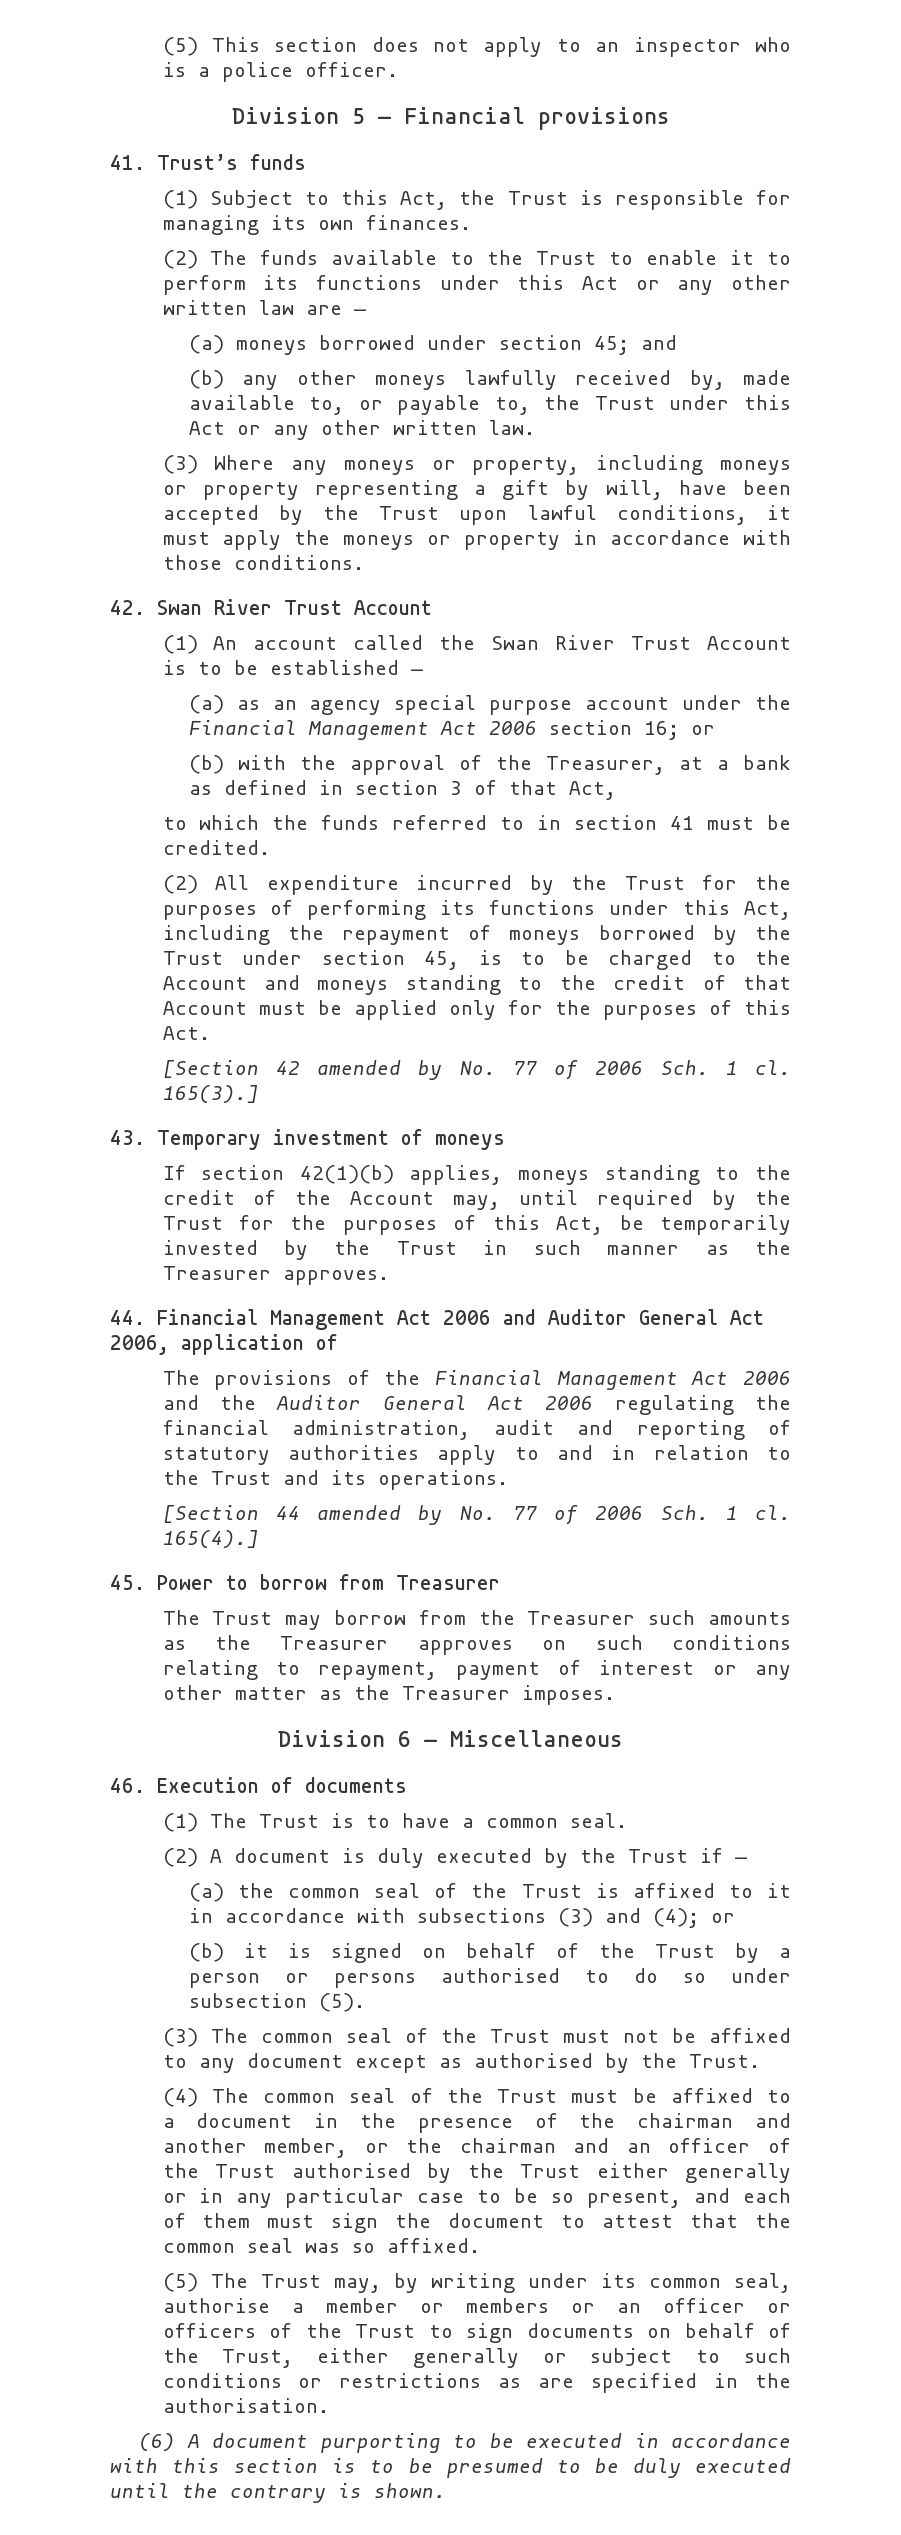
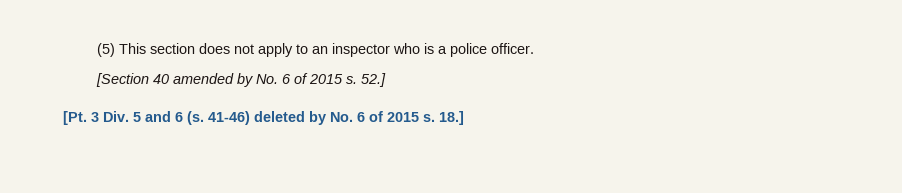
[231,107,670,130] [110,154,306,170] [162,190,791,210] [162,215,471,235] [162,250,791,269] [162,275,791,295] [162,300,366,315] [188,335,677,355] [188,370,791,390] [188,395,791,415] [188,420,535,440] [162,455,791,475] [162,480,791,500] [162,505,791,525] [162,530,791,550] [162,555,364,570] [110,599,432,615] [162,635,791,654] [162,660,423,675] [188,695,791,715] [188,720,715,740] [188,755,791,775] [188,780,616,800] [162,815,791,830] [162,840,270,855] [162,875,791,895] [162,900,791,920] [162,925,791,945] [162,950,792,970] [162,975,791,995] [162,1000,791,1020] [162,1026,210,1040] [162,1060,791,1080] [162,1085,259,1103] [110,1129,505,1150] [162,1165,791,1185] [162,1190,791,1210] [162,1215,791,1235] [162,1240,791,1260] [162,1266,389,1285] [110,1309,764,1330] [110,1334,338,1355] [162,1370,791,1390] [162,1395,792,1415] [162,1420,791,1440] [162,1445,792,1465] [162,1470,508,1490] [162,1505,791,1525] [162,1530,259,1548] [110,1574,500,1590] [162,1610,791,1630] [162,1635,791,1655] [162,1660,792,1680] [162,1685,615,1705] [278,1730,623,1747] [110,1777,407,1793] [162,1813,627,1832] [162,1848,747,1868] [188,1883,791,1902] [188,1908,735,1928] [188,1943,791,1963] [188,1968,791,1988] [188,1993,365,2012] [162,2028,791,2047] [162,2053,760,2073] [162,2088,791,2107] [162,2113,791,2133] [162,2138,791,2158] [162,2163,791,2183] [162,2188,791,2208] [162,2213,792,2233] [162,2238,480,2253] [162,2273,791,2293] [162,2298,791,2313] [162,2323,792,2343] [162,2348,791,2368] [162,2373,791,2393] [162,2398,329,2413] [139,2433,791,2453] [110,2458,792,2478] [110,2483,446,2503] // Division 5 — Financial provisions // 41. Trust’s funds // (1) Subject to this Act, the Trust is responsible for managing its own finances. // (2) The funds available to the Trust to enable it to perform its functions under this Act or any other written law are — // (a) moneys borrowed under section 45; and // (b) any other moneys lawfully received by, made available to, or payable to, the Trust under this Act or any other written law. // (3) Where any moneys or property, including moneys or property representing a gift by will, have been accepted by the Trust upon lawful conditions, it must apply the moneys or property in accordance with those conditions. // 42. Swan River Trust Account // (1) An account called the Swan River Trust Account is to be established — // (a) as an agency special purpose account under the Financial Management Act 2006 section 16; or // (b) with the approval of the Treasurer, at a bank as defined in section 3 of that Act, // to which the funds referred to in section 41 must be credited. // (2) All expenditure incurred by the Trust for the purposes of performing its functions under this Act, including the repayment of moneys borrowed by the Trust under section 45, is to be charged to the Account and moneys standing to the credit of that Account must be applied only for the purposes of this Act. // [Section 42 amended by No. 77 of 2006 Sch. 1 cl. 165(3).] // 43. Temporary investment of moneys // If section 42(1)(b) applies, moneys standing to the credit of the Account may, until required by the Trust for the purposes of this Act, be temporarily invested by the Trust in such manner as the Treasurer approves. // 44. Financial Management Act 2006 and Auditor General Act 2006, application of // The provisions of the Financial Management Act 2006 and the Auditor General Act 2006 regulating the financial administration, audit and reporting of statutory authorities apply to and in relation to the Trust and its operations. // [Section 44 amended by No. 77 of 2006 Sch. 1 cl. 165(4).] // 45. Power to borrow from Treasurer // The Trust may borrow from the Treasurer such amounts as the Treasurer approves on such conditions relating to repayment, payment of interest or any other matter as the Treasurer imposes. // Division 6 — Miscellaneous // 46. Execution of documents // (1) The Trust is to have a common seal. // (2) A document is duly executed by the Trust if — // (a) the common seal of the Trust is affixed to it in accordance with subsections (3) and (4); or // (b) it is signed on behalf of the Trust by a person or persons authorised to do so under subsection (5). // (3) The common seal of the Trust must not be affixed to any document except as authorised by the Trust. // (4) The common seal of the Trust must be affixed to a document in the presence of the chairman and another member, or the chairman and an officer of the Trust authorised by the Trust either generally or in any particular case to be so present, and each of them must sign the document to attest that the common seal was so affixed. // (5) The Trust may, by writing under its common seal, authorise a member or members or an officer or officers of the Trust to sign documents on behalf of the Trust, either generally or subject to such conditions or restrictions as are specified in the authorisation. // (6) A document purporting to be executed in accordance with this section is to be presumed to be duly executed until the contrary is shown. -> [95,73,386,87] [63,111,464,125] // [Section 40 amended by No. 6 of 2015 s. 52.] // [Pt. 3 Div. 5 and 6 (s. 41-46) deleted by No. 6 of 2015 s. 18.]

